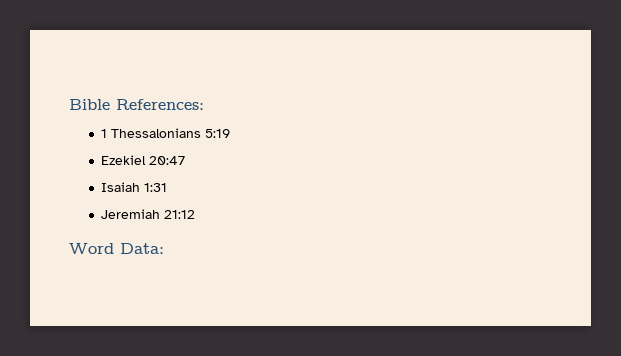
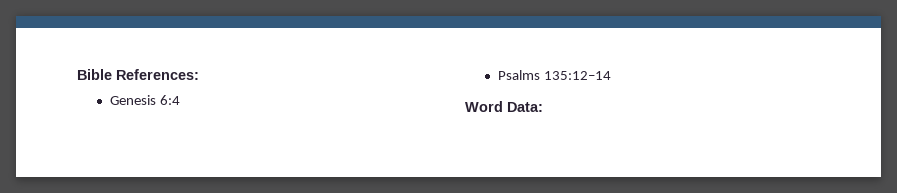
[101,128,231,138] [101,155,186,165] [101,182,168,192] [101,209,196,219] 1 Thessalonians 5:19 // Ezekiel 20:47 // Isaiah 1:31 // Jeremiah 21:12 -> [109,95,180,105] [497,70,611,80] Genesis 6:4 // Psalms 135:12–14

